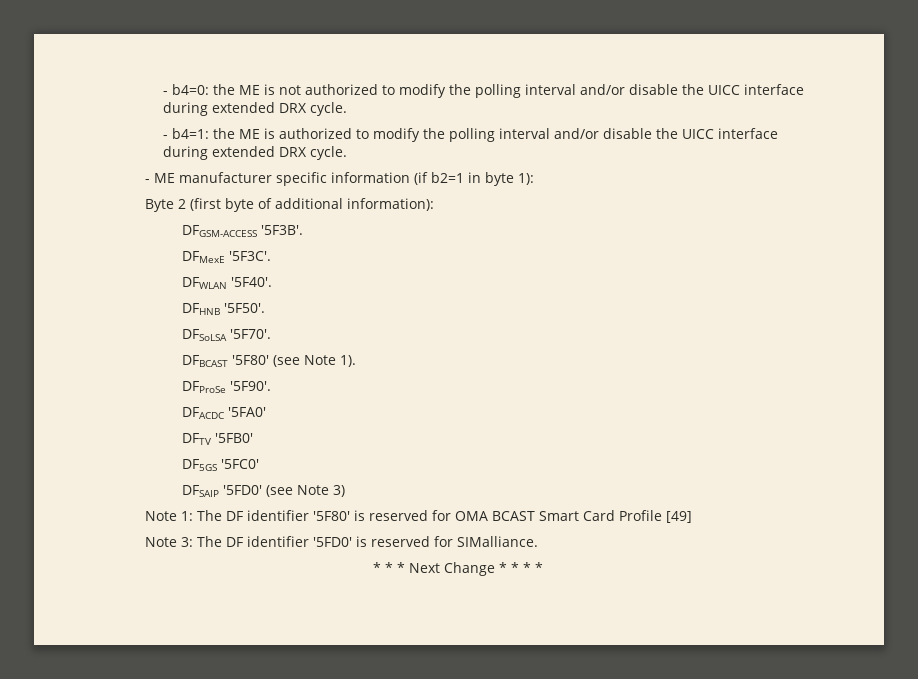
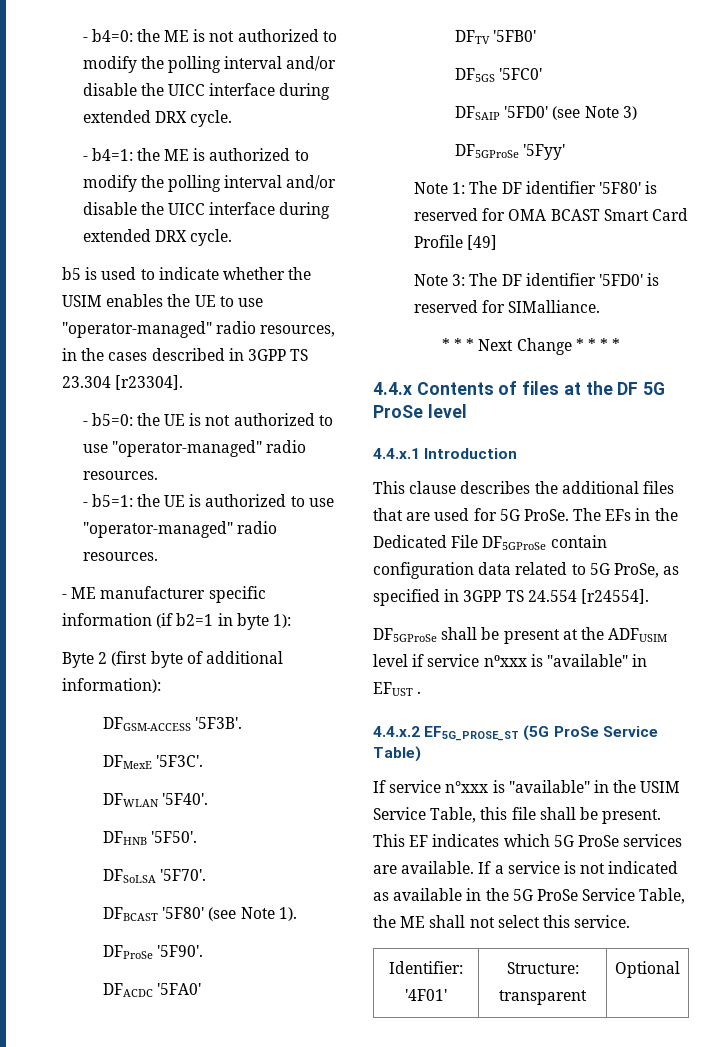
(348, 153) none -> [62,267,312,280] [62,294,263,307] [62,321,336,338] [62,348,309,361] [62,375,184,390] [82,413,333,426] [82,440,306,457] [82,471,158,480] [82,494,334,507] [82,521,277,538] [82,552,158,561] // b5 is used to indicate whether the USIM enables the UE to use "operator-managed" radio resources, in the cases described in 3GPP TS 23.304 [r23304]. // - b5=0: the UE is not authorized to use "operator-managed" radio resources. // - b5=1: the UE is authorized to use "operator-managed" radio resources.
(345, 491) none -> [455,144,566,160] // DF5GProSe '5Fyy'
(543, 567) none -> [373,381,666,395] [373,404,467,418] [373,448,518,459] [373,481,674,494] [373,508,678,521] [373,535,607,550] [373,562,680,579] [373,589,649,606] [373,627,668,644] [373,654,648,667] [373,682,422,696] [373,725,658,741] [373,746,421,762] [373,780,681,793] [373,807,662,824] [373,834,683,847] [373,861,679,874] [373,888,686,904] [373,915,631,928] [389,961,463,974] [405,989,447,1001] [506,962,579,974] [499,990,587,1005] [615,961,680,978] // 4.4.x Contents of files at the DF 5G ProSe level // 4.4.x.1 Introduction // This clause describes the additional files that are used for 5G ProSe. The EFs in the Dedicated File DF5GProSe contain configuration data related to 5G ProSe, as specified in 3GPP TS 24.554 [r24554]. // DF5GProSe shall be present at the ADFUSIM level if service nºxxx is "available" in EFUST . // 4.4.x.2 EF5G_PROSE_ST (5G ProSe Service Table) // If service n°xxx is "available" in the USIM Service Table, this file shall be present. This EF indicates which 5G ProSe services are available. If a service is not indicated as available in the 5G ProSe Service Table, the ME shall not select this service. // Identifier: '4F01' | Structure: transparent | Optional

